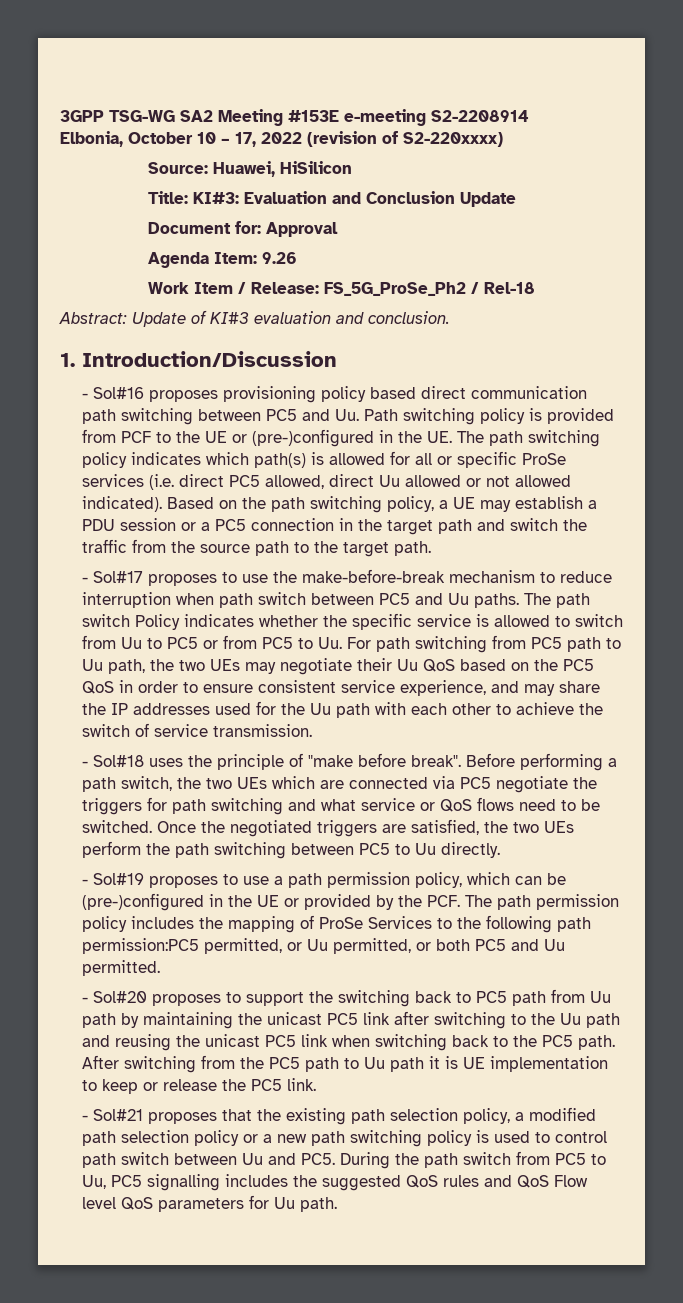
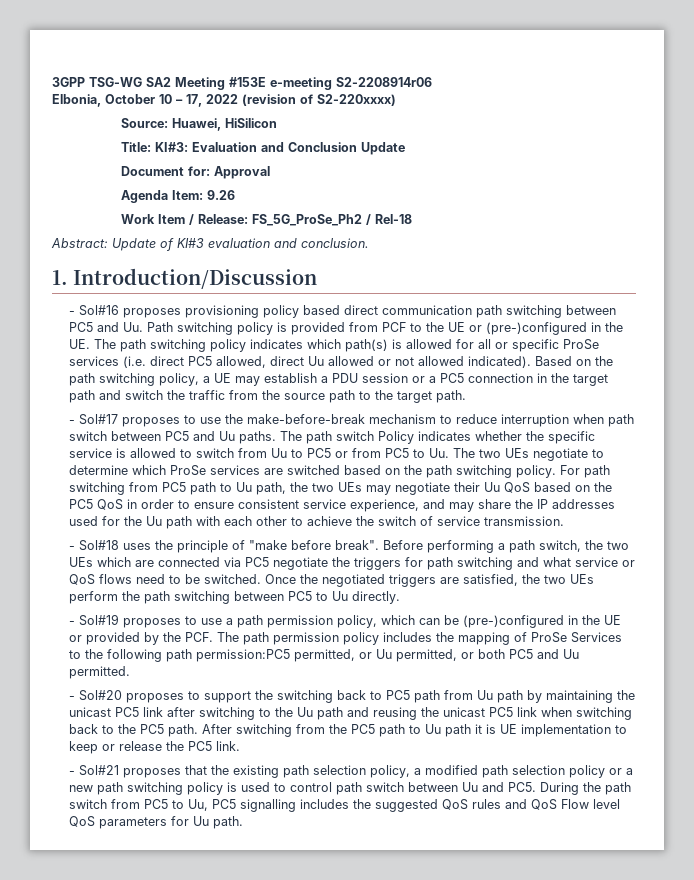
[431,110,529,122] S2-2208914 -> [336,77,432,87] S2-2208914r06
(342, 643) none -> [453,448,605,461] [69,465,557,478] The two UEs negotiate to determine which ProSe services are switched based on the path switching policy.

